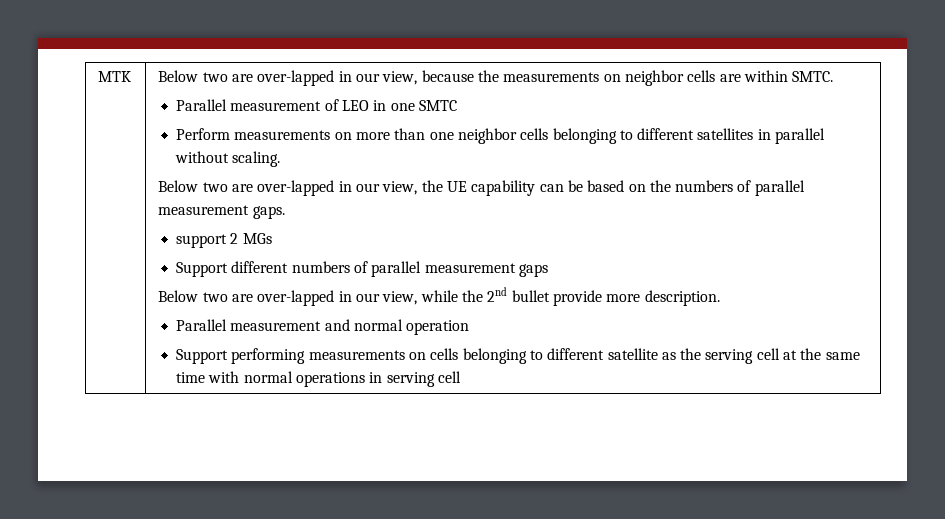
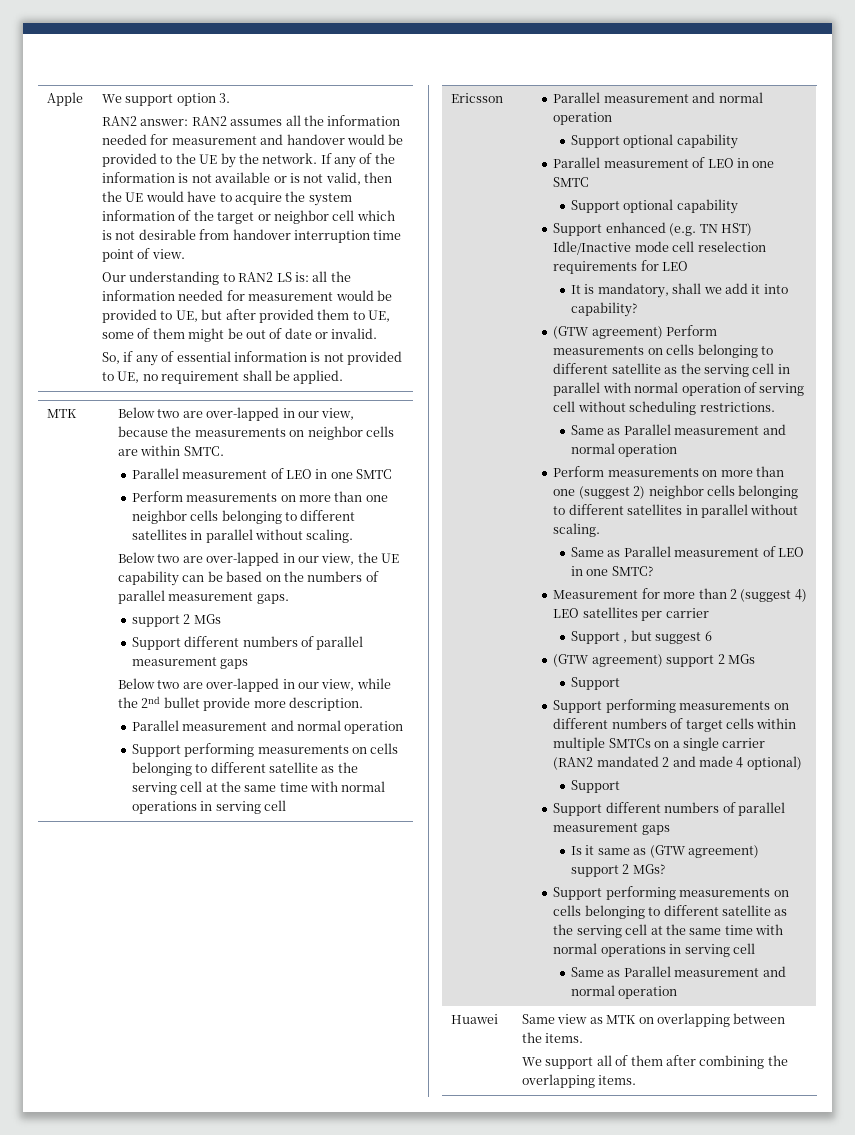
(98, 76) none -> [47,92,84,106] [102,93,231,106] [102,115,401,126] [102,134,404,145] [102,153,395,168] [102,172,393,185] [102,191,352,206] [102,210,395,224] [102,229,402,243] [102,248,185,262] [102,271,351,285] [102,290,392,301] [102,309,391,323] [102,328,378,342] [102,351,403,366] [102,370,344,384] Apple | We support option 3. // RAN2 answer: RAN2 assumes all the information needed for measurement and handover would be provided to the UE by the network. If any of the information is not available or is not valid, then the UE would have to acquire the system information of the target or neighbor cell which is not desirable from handover interruption time point of view. // Our understanding to RAN2 LS is: all the information needed for measurement would be provided to UE, but after provided them to UE, some of them might be out of date or invalid. // So, if any of essential information is not provided to UE, no requirement shall be applied. //
(461, 377) none -> [451,93,504,103] [553,92,763,103] [553,112,613,125] [571,134,738,149] [553,157,775,168] [553,177,590,187] [571,199,738,214] [553,222,752,236] [553,241,766,255] [553,260,689,274] [571,283,788,298] [571,302,638,317] [553,325,718,339] [553,344,773,358] [553,363,790,377] [553,382,805,396] [553,401,775,415] [571,424,786,435] [571,443,678,457] [553,466,784,477] [553,485,799,499] [553,504,799,518] [553,523,601,537] [571,546,804,557] [571,566,653,576] [553,588,807,602] [553,607,709,621] [571,630,712,644] [553,654,755,667] [571,677,621,690] [553,699,789,713] [553,718,797,732] [553,737,766,751] [553,756,802,770] [571,780,621,793] [553,802,785,816] [553,823,670,835] [571,845,759,858] [571,864,665,877] [553,886,789,900] [553,905,788,919] [553,924,784,938] [553,943,755,957] [571,966,786,977] [571,985,678,999] [451,1014,499,1024] [522,1013,786,1027] [522,1032,584,1043] [522,1055,788,1069] [522,1074,637,1088] // Ericsson | Parallel measurement and normal operation // Support optional capability // Parallel measurement of LEO in one SMTC // Support optional capability // Support enhanced (e.g. TN HST) Idle/Inactive mode cell reselection requirements for LEO // It is mandatory, shall we add it into capability? // (GTW agreement) Perform measurements on cells belonging to different satellite as the serving cell in parallel with normal operation of serving cell without scheduling restrictions. // Same as Parallel measurement and normal operation // Perform measurements on more than one (suggest 2) neighbor cells belonging to different satellites in parallel without scaling. // Same as Parallel measurement of LEO in one SMTC? // Measurement for more than 2 (suggest 4) LEO satellites per carrier // Support , but suggest 6 // (GTW agreement) support 2 MGs // Support // Support performing measurements on different numbers of target cells within multiple SMTCs on a single carrier (RAN2 mandated 2 and made 4 optional) // Support // Support different numbers of parallel measurement gaps // Is it same as (GTW agreement) support 2 MGs? // Support performing measurements on cells belonging to different satellite as the serving cell at the same time with normal operations in serving cell // Same as Parallel measurement and normal operation // Huawei | Same view as MTK on overlapping between the items. // We support all of them after combining the overlapping items.

